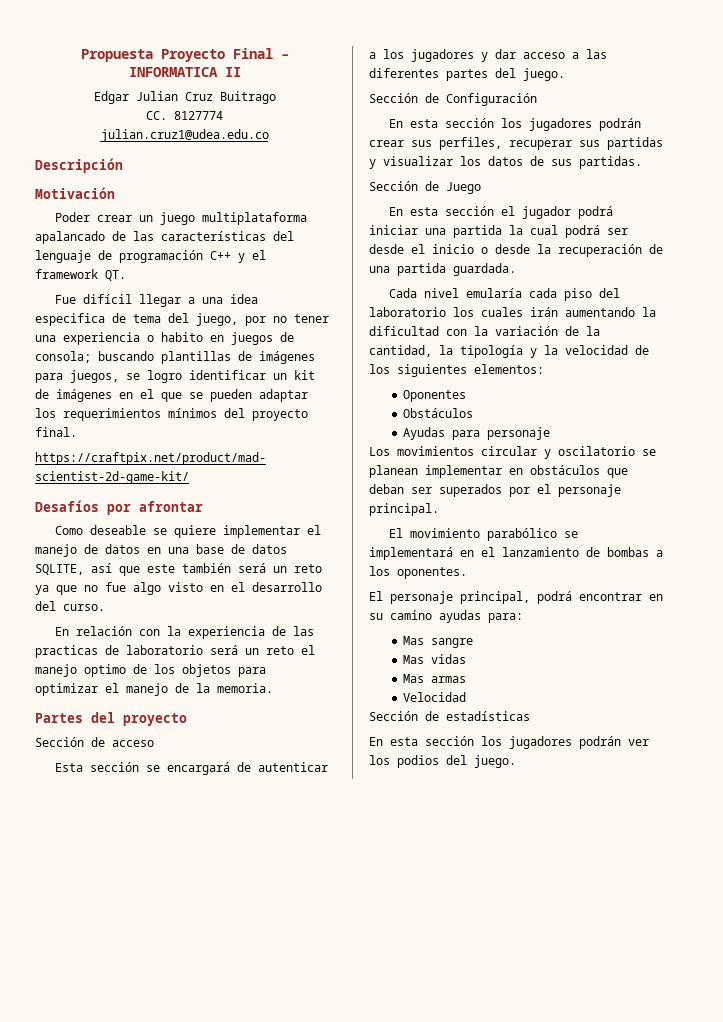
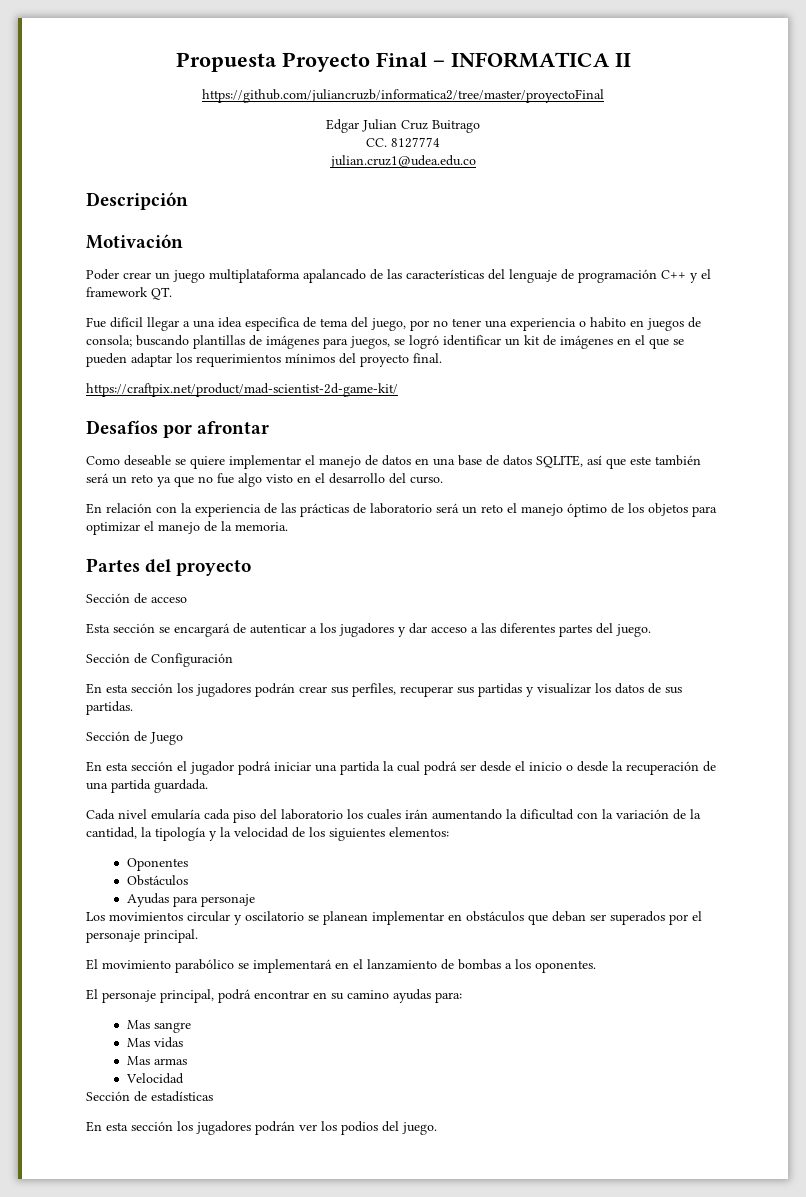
(241, 72) none -> [202,89,604,103] // https://github.com/juliancruzb/informatica2/tree/master/proyectoFinal
[147,370,182,383] logro -> [409,335,439,349] logró
[35,645,98,658] practicas -> [300,503,349,517] prácticas
[84,664,126,677] optimo -> [567,503,607,517] óptimo

